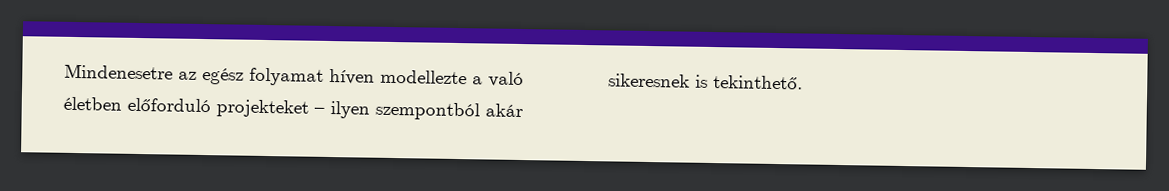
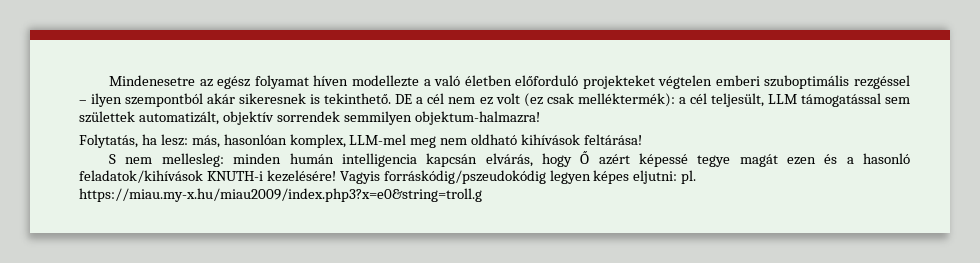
(309, 108) none -> [658,75,910,89] végtelen emberi szuboptimális rezgéssel
(803, 82) none -> [395,93,910,107] [79,111,540,125] [79,134,643,148] [109,151,910,167] [79,170,697,184] [79,188,482,202] DE a cél nem ez volt (ez csak melléktermék): a cél teljesült, LLM támogatással sem születtek automatizált, objektív sorrendek semmilyen objektum-halmazra! // Folytatás, ha lesz: más, hasonlóan komplex, LLM-mel meg nem oldható kihívások feltárása! // S nem mellesleg: minden humán intelligencia kapcsán elvárás, hogy Ő azért képessé tegye magát ezen és a hasonló feladatok/kihívások KNUTH-i kezelésére! Vagyis forráskódig/pszeudokódig legyen képes eljutni: pl. https://miau.my-x.hu/miau2009/index.php3?x=e0&string=troll.g

